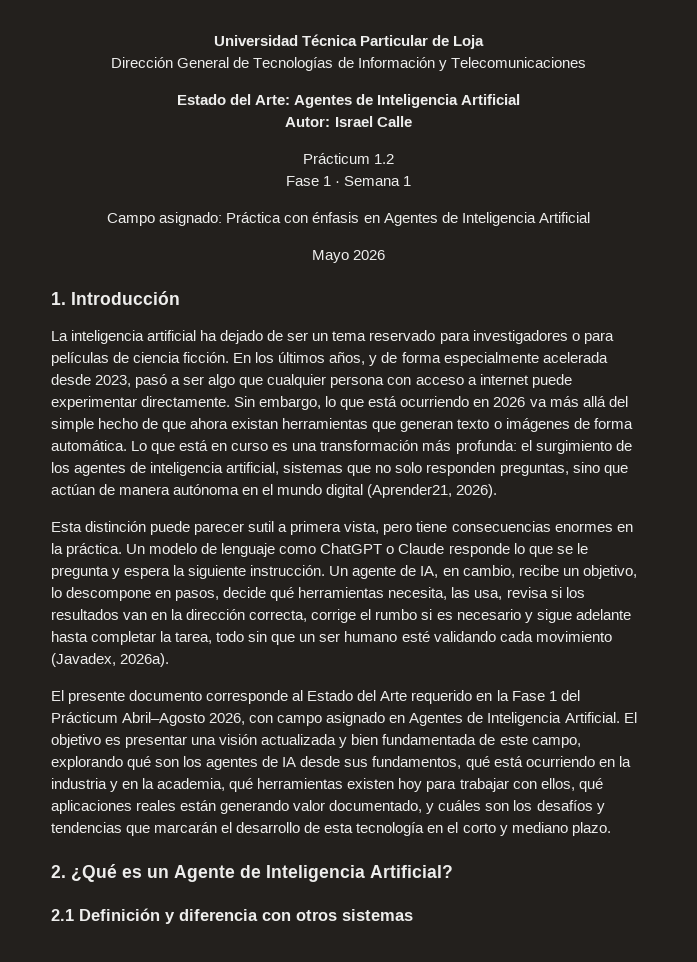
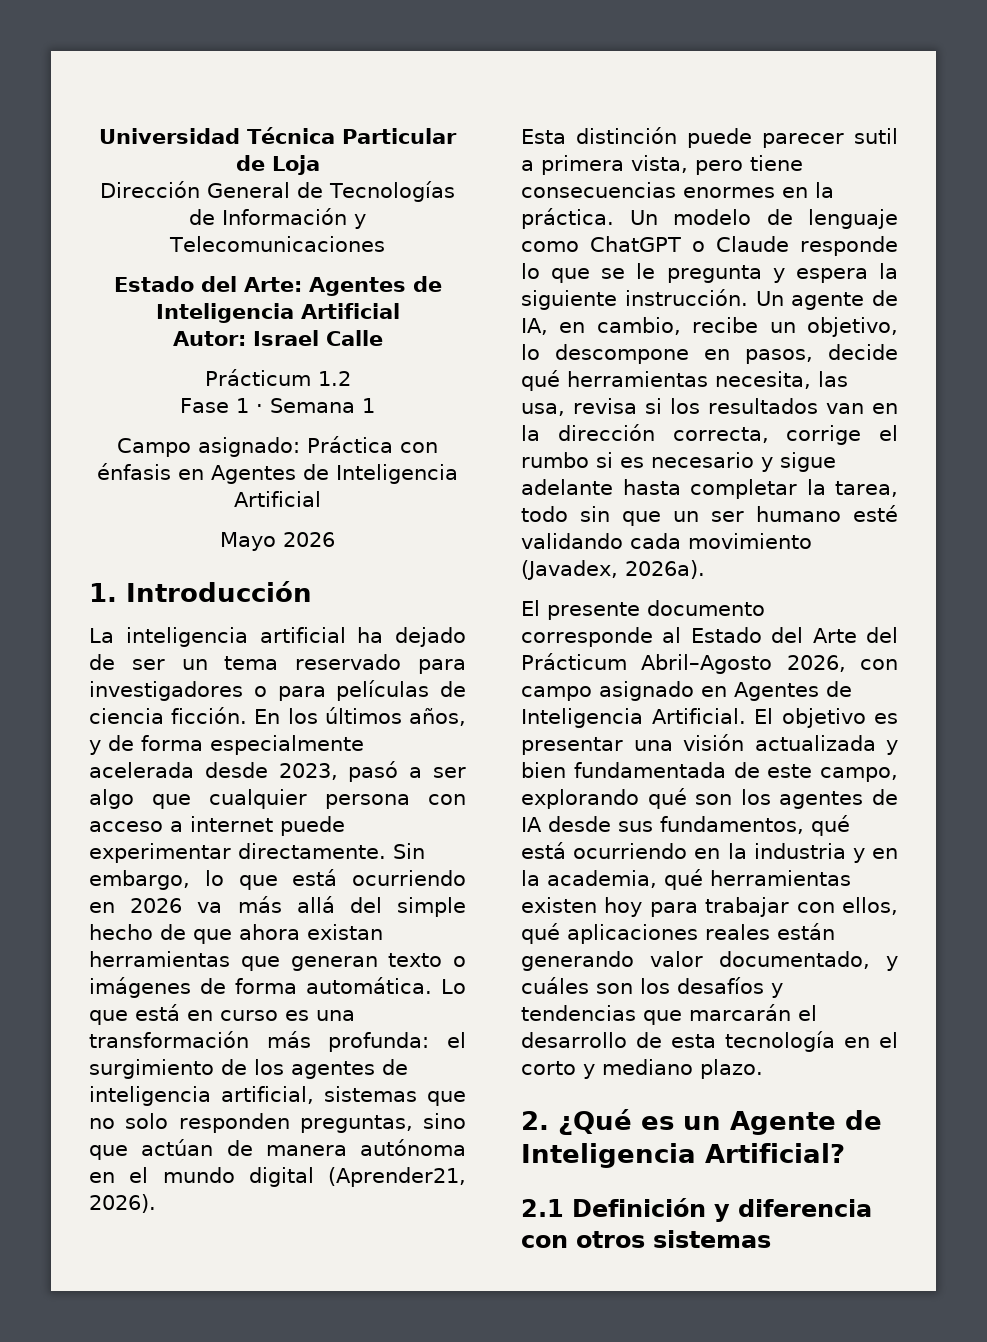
[411,690,557,704] requerido en la Fase 1 -> (857, 635) none

